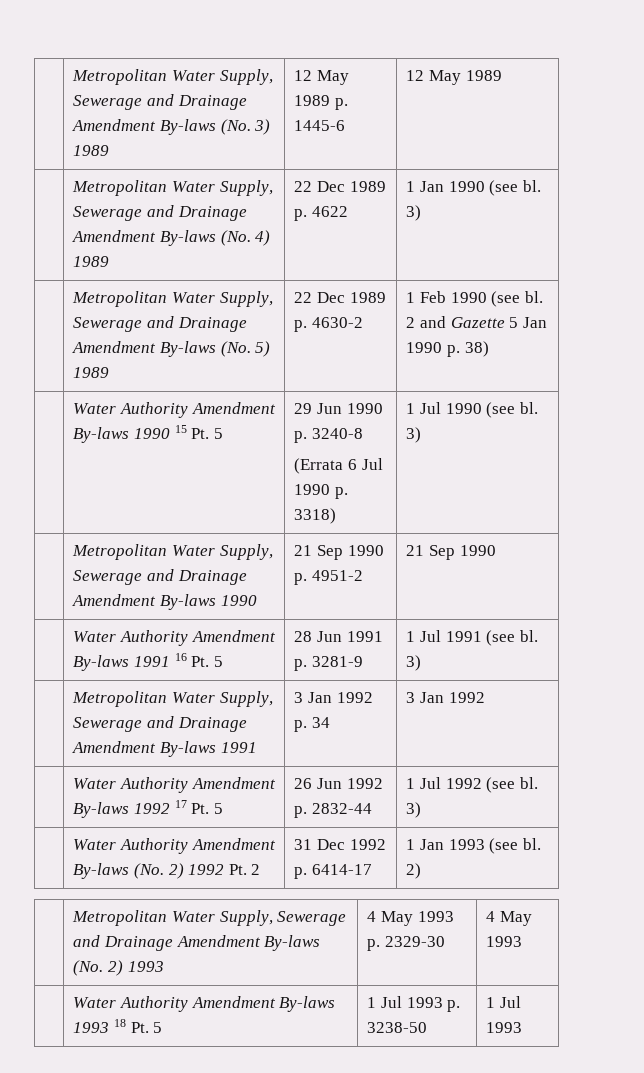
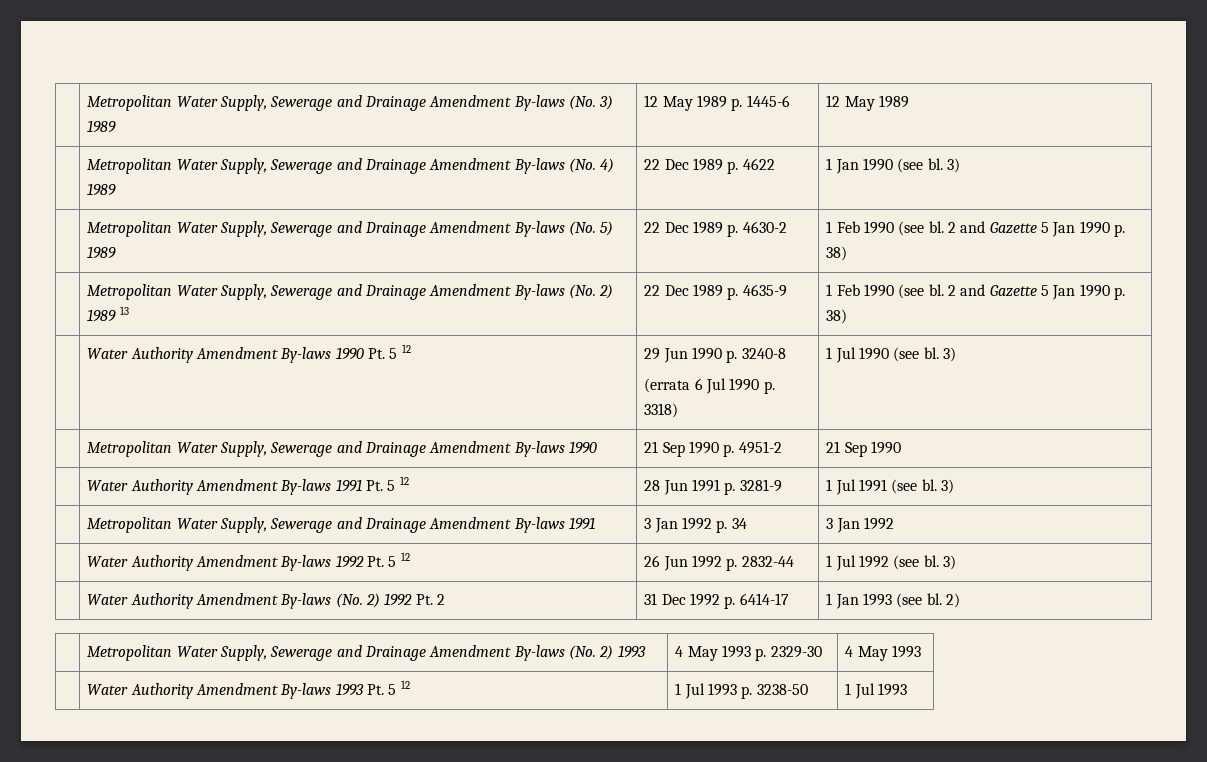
(489, 349) none -> [87,284,614,300] [87,306,129,322] [644,284,787,300] [826,284,1125,300] [826,309,848,324] // | Metropolitan Water Supply, Sewerage and Drainage Amendment By-laws (No. 2) 1989 13 | 22 Dec 1989 p. 4635-9 | 1 Feb 1990 (see bl. 2 and Gazette 5 Jan 1990 p. 38)
[174,425,223,439] 15 Pt. 5 -> [368,344,411,359] Pt. 5 12
[294,458,344,474] (Errata -> [644,378,691,393] (errata
[174,653,223,667] 16 Pt. 5 -> [366,476,409,491] Pt. 5 12
[174,800,223,814] 17 Pt. 5 -> [367,552,410,567] Pt. 5 12
[113,1019,163,1033] 18 Pt. 5 -> [367,680,410,695] Pt. 5 12

